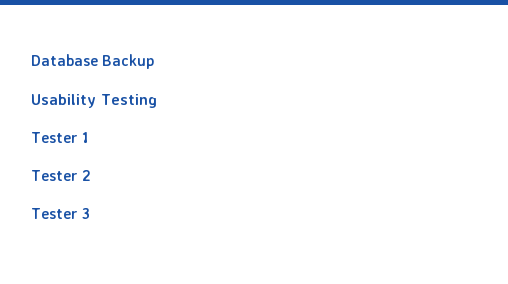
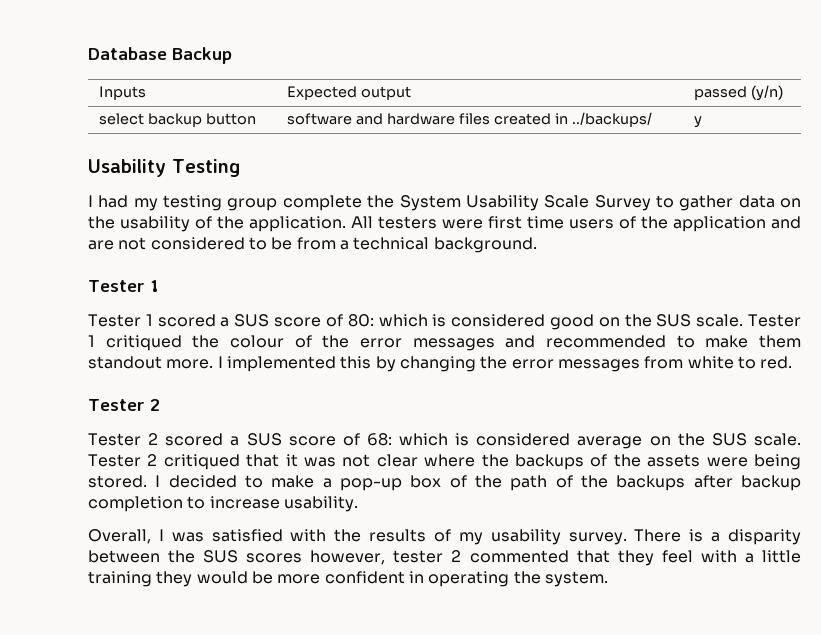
[31,94,157,108] [31,132,89,143] [31,170,92,181] [31,208,91,219] // Usability Testing // Tester 1 // Tester 2 // Tester 3 -> [99,86,147,100] [287,86,411,100] [694,85,783,101] [99,113,256,127] [287,112,652,127] [694,116,703,128] [88,159,240,177] [88,195,801,211] [88,216,801,232] [88,237,537,253] [88,280,159,292] [88,314,801,330] [88,335,801,351] [88,356,793,372] [88,399,160,411] [88,433,801,449] [88,454,801,470] [88,475,802,491] [88,496,358,512] [88,529,801,545] [88,550,802,566] [88,571,608,587] // Inputs | Expected output | passed (y/n) // select backup button | software and hardware files created in ../backups/ | y // Usability Testing // I had my testing group complete the System Usability Scale Survey to gather data on the usability of the application. All testers were first time users of the application and are not considered to be from a technical background. // Tester 1 // Tester 1 scored a SUS score of 80: which is considered good on the SUS scale. Tester 1 critiqued the colour of the error messages and recommended to make them standout more. I implemented this by changing the error messages from white to red. // Tester 2 // Tester 2 scored a SUS score of 68: which is considered average on the SUS scale. Tester 2 critiqued that it was not clear where the backups of the assets were being stored. I decided to make a pop-up box of the path of the backups after backup completion to increase usability. // Overall, I was satisfied with the results of my usability survey. There is a disparity between the SUS scores however, tester 2 commented that they feel with a little training they would be more confident in operating the system.

